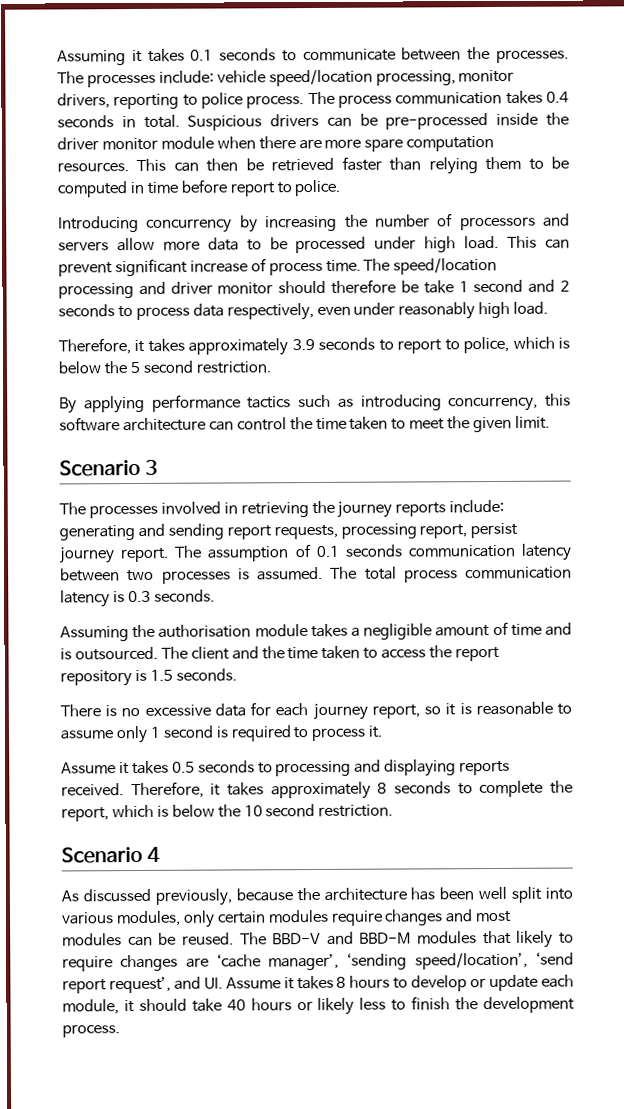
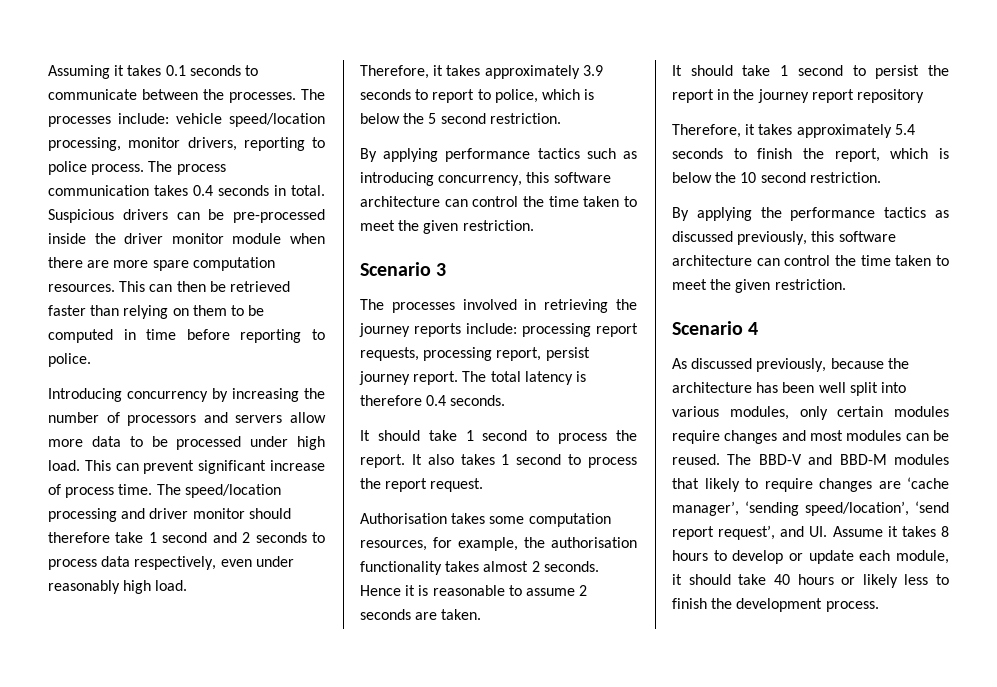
(478, 166) none -> [172,308,189,316] on
[229,182,275,197] report -> [240,329,302,343] reporting
[400,280,419,293] be -> (110, 537) none
[515,415,551,429] limit. -> [462,220,534,231] restriction.
[59,523,224,541] generating and sending -> [522,323,591,337] processing
[207,543,572,562] [60,566,572,584] [60,589,215,608] [60,621,572,642] [60,645,501,662] [60,668,237,687] [60,702,442,721] assumption of 0.1 seconds communication latency between two processes is assumed. The total process communication latency is 0.3 seconds. // Assuming the authorisation module takes a negligible amount of time and is outsourced. The client and the time taken to access the report repository is 1.5 seconds. // There is no excessive data for each journey report, so -> [490,371,586,385] [360,395,506,406] [360,430,637,444] [360,454,637,468] [360,478,484,492] [360,513,611,527] [360,537,637,551] [360,561,599,575] [360,585,401,596] total latency is therefore 0.4 seconds. // It should take 1 second to process the report. It also takes 1 second to process the report request. // Authorisation takes some computation resources, for example, the authorisation functionality takes almost 2 seconds. Hence
[115,725,384,744] [61,759,511,777] [61,780,544,800] only 1 second is required to process it. // Assume it takes 0.5 seconds to processing and displaying reports received. Therefore, it takes approximately 8 seconds to complete -> [579,585,588,596] [360,609,482,620] [672,65,949,79] [672,89,924,103] [672,124,915,138] [672,148,793,159] 2 seconds are taken. // It should take 1 second to persist the report in the journey report repository // Therefore, it takes approximately 5.4 seconds to finish
(394, 810) none -> [672,207,949,221] [672,231,896,245] [672,255,949,266] [672,279,846,293] // By applying the performance tactics as discussed previously, this software architecture can control the time taken to meet the given restriction.

